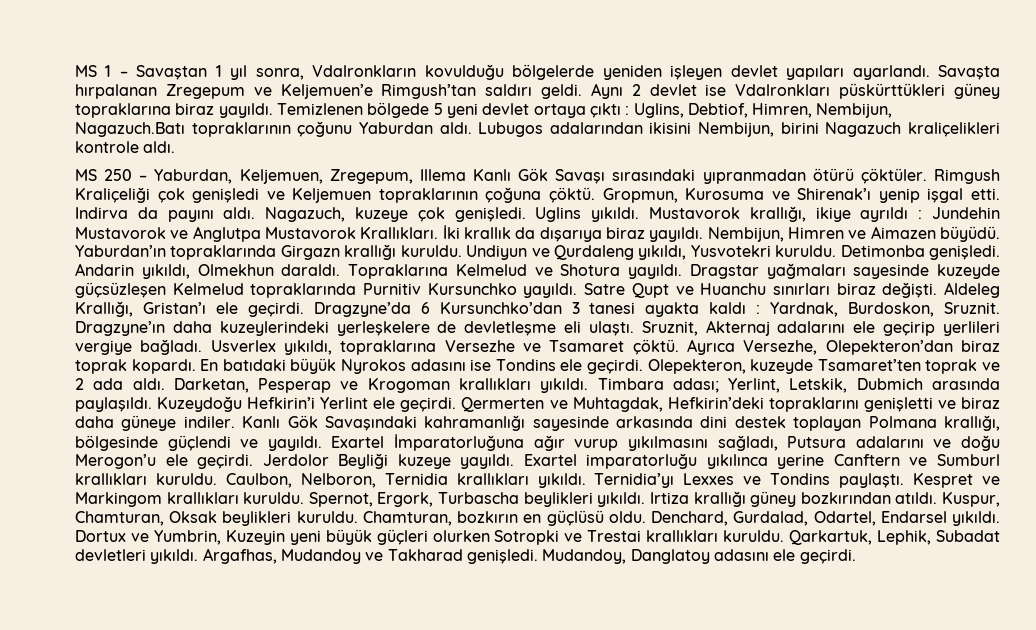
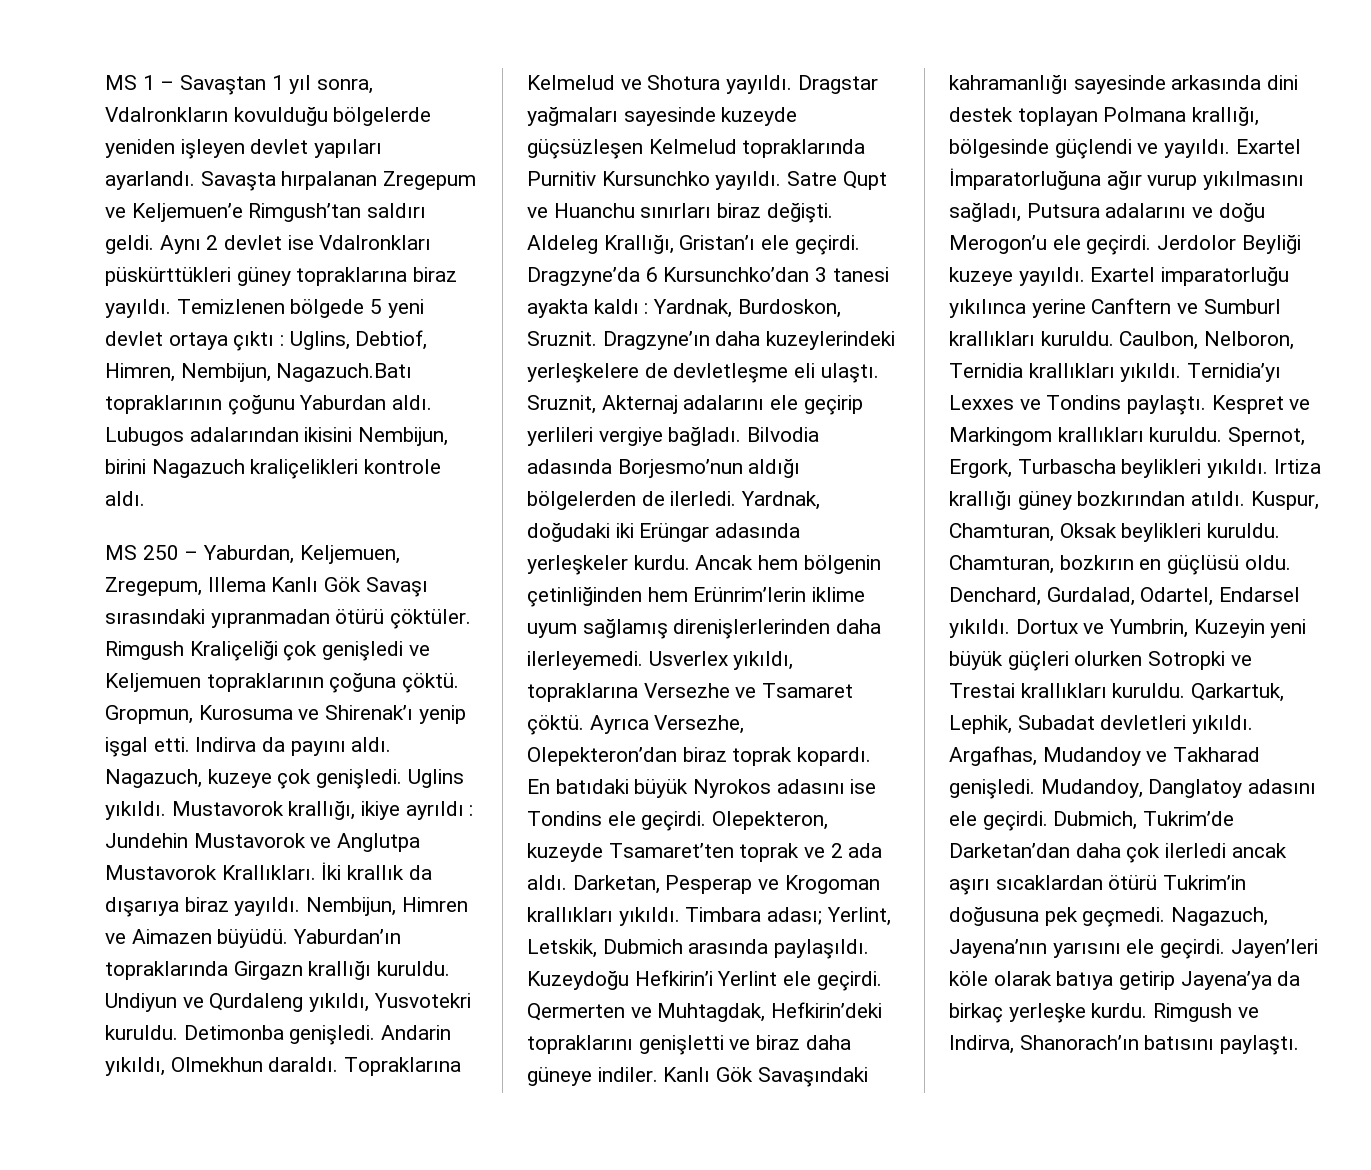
(203, 347) none -> [747,427,820,442] [527,459,801,478] [527,491,821,510] [527,523,801,542] [527,555,881,575] [527,587,866,607] [527,619,882,639] [527,651,643,670] Bilvodia adasında Borjesmo’nun aldığı bölgelerden de ilerledi. Yardnak, doğudaki iki Erüngar adasında yerleşkeler kurdu. Ancak hem bölgenin çetinliğinden hem Erünrim’lerin iklime uyum sağlamış direnişlerlerinden daha ilerleyemedi.
(856, 556) none -> [1053,811,1235,830] [949,843,1287,863] [949,875,1247,895] [949,907,1269,927] [949,939,1318,959] [949,971,1301,990] [949,1003,1259,1023] [949,1035,1300,1055] Dubmich, Tukrim’de Darketan’dan daha çok ilerledi ancak aşırı sıcaklardan ötürü Tukrim’in doğusuna pek geçmedi. Nagazuch, Jayena’nın yarısını ele geçirdi. Jayen’leri köle olarak batıya getirip Jayena’ya da birkaç yerleşke kurdu. Rimgush ve Indirva, Shanorach’ın batısını paylaştı.

